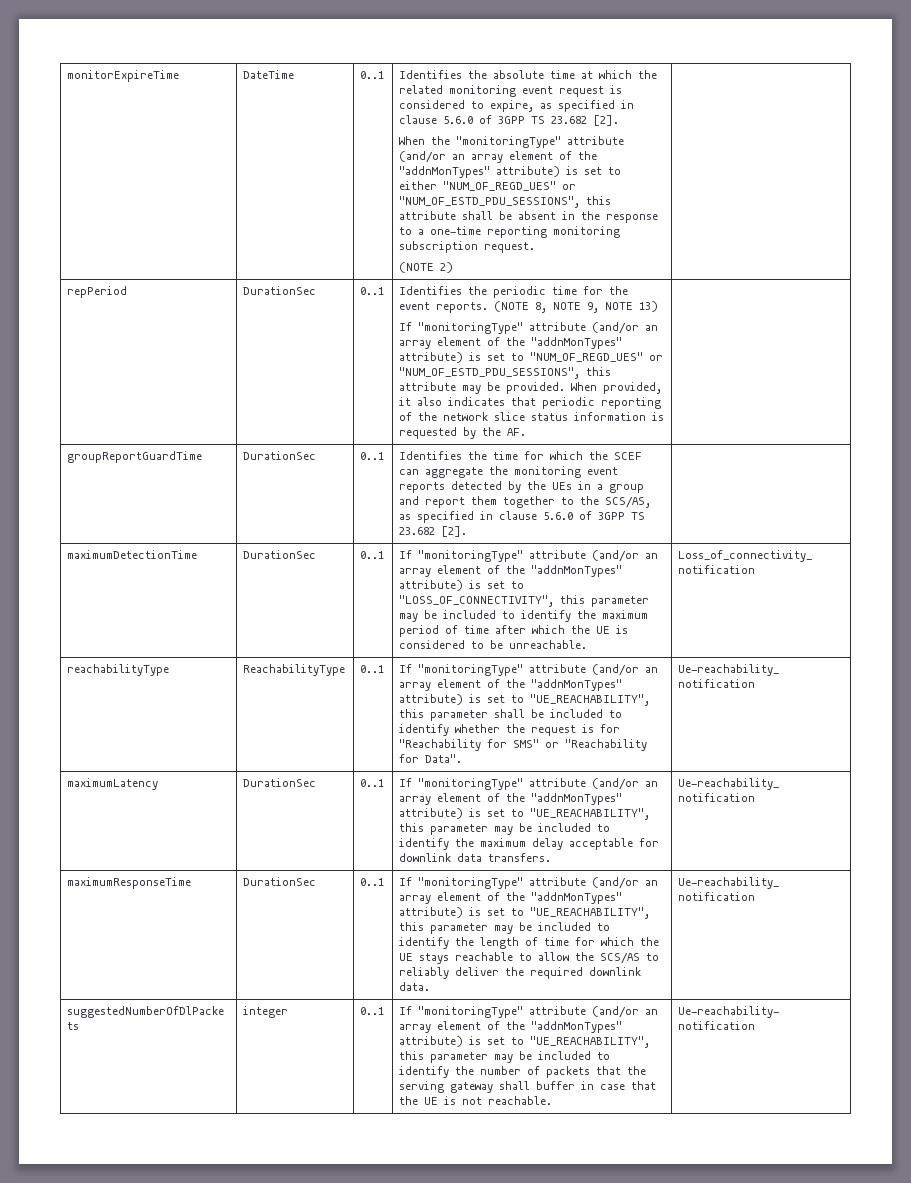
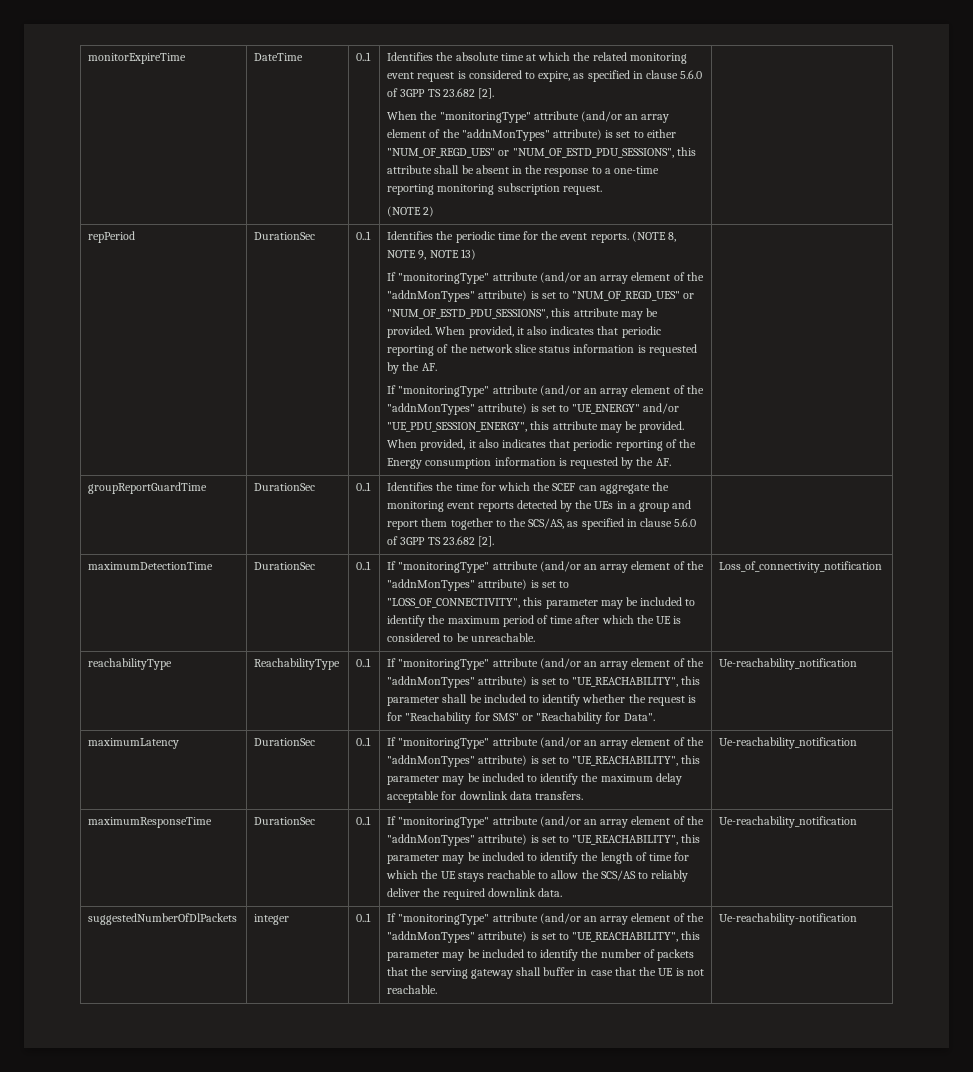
(527, 432) none -> [387,385,704,397] [387,403,680,415] [387,421,685,433] [387,439,697,451] [387,457,671,469] // If "monitoringType" attribute (and/or an array element of the "addnMonTypes" attribute) is set to "UE_ENERGY" and/or "UE_PDU_SESSION_ENERGY", this attribute may be provided. When provided, it also indicates that periodic reporting of the Energy consumption information is requested by the AF.

